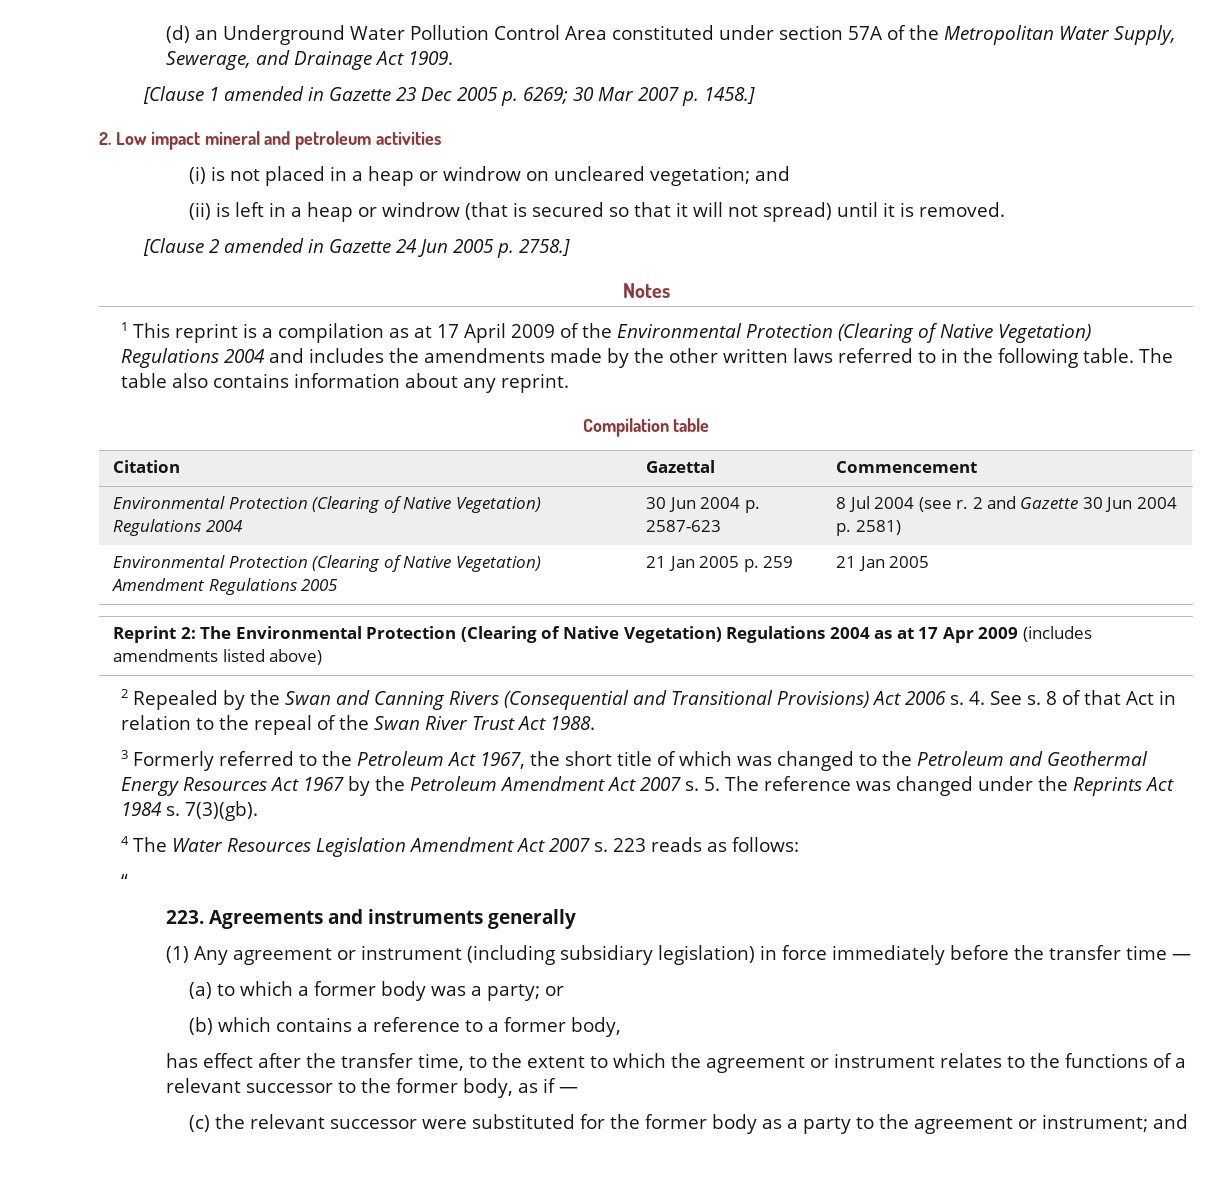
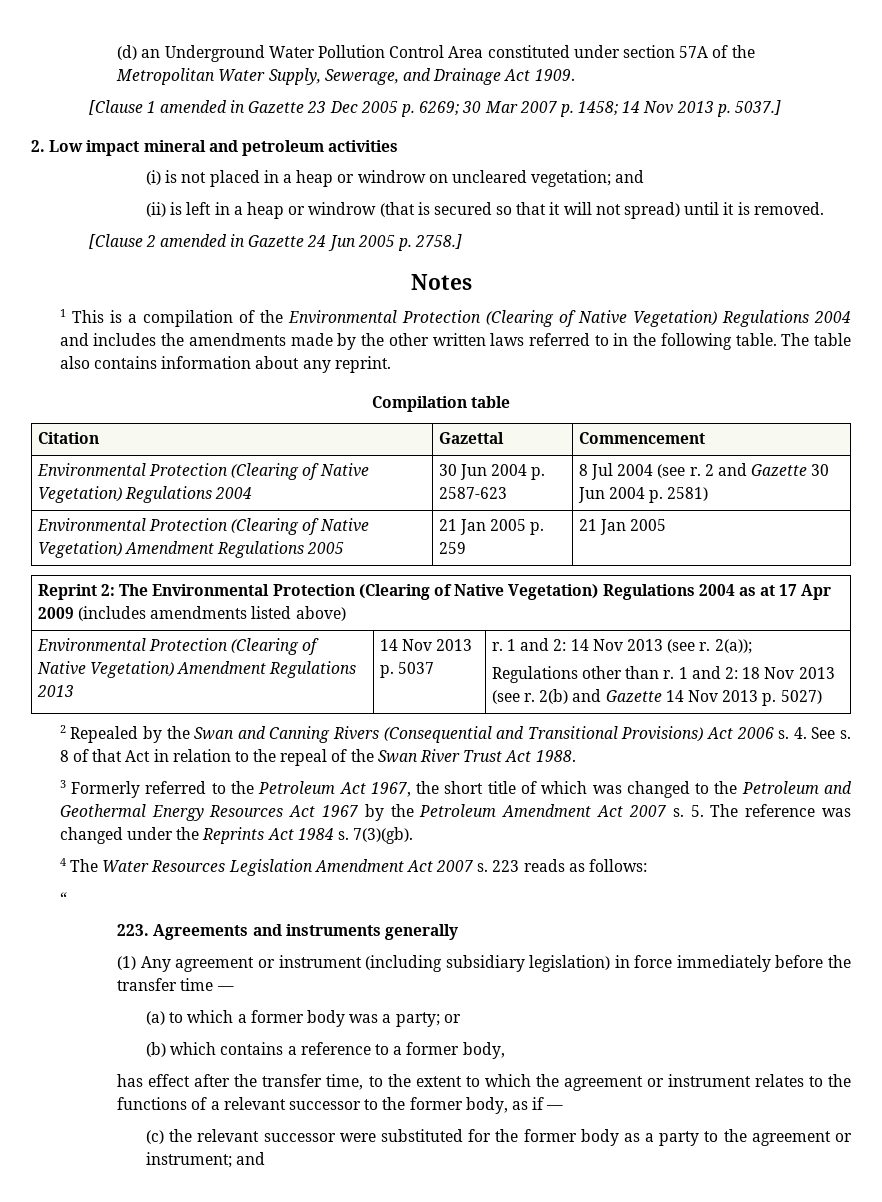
[703,87,755,104] 1458.] -> [578,100,782,117] 1458; 14 Nov 2013 p. 5037.]
[175,323,239,343] reprint -> (104, 316) none
[389,323,556,343] as at 17 April 2009 -> (233, 318) none
(323, 657) none -> [36,638,320,655] [36,661,357,678] [36,685,74,697] [379,639,473,651] [379,662,435,678] [491,638,752,654] [491,666,835,683] [491,689,822,706] // Environmental Protection (Clearing of Native Vegetation) Amendment Regulations 2013 | 14 Nov 2013 p. 5037 | r. 1 and 2: 14 Nov 2013 (see r. 2(a)); // Regulations other than r. 1 and 2: 18 Nov 2013 (see r. 2(b) and Gazette 14 Nov 2013 p. 5027)

